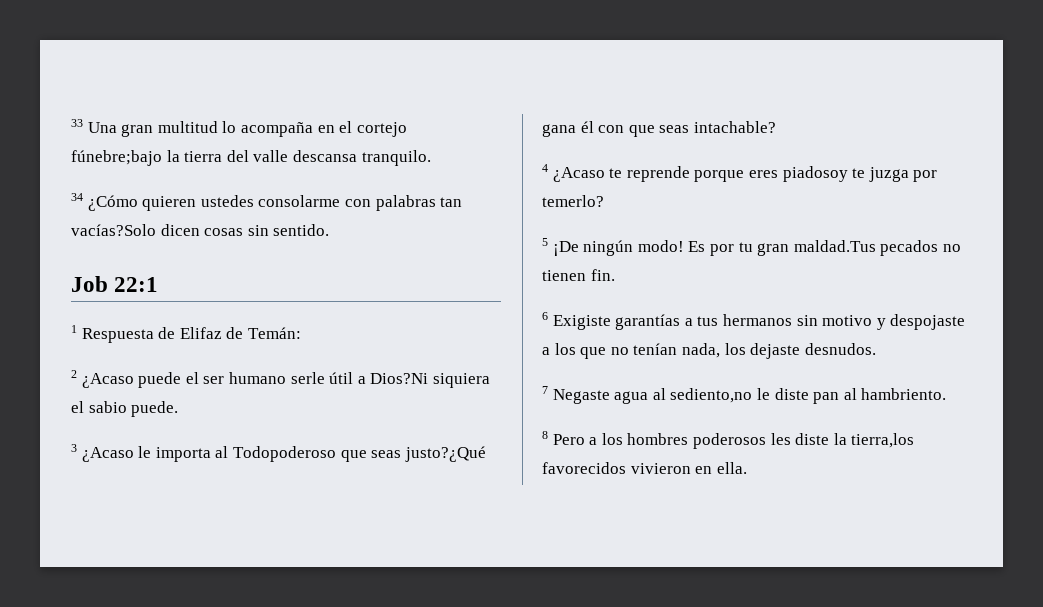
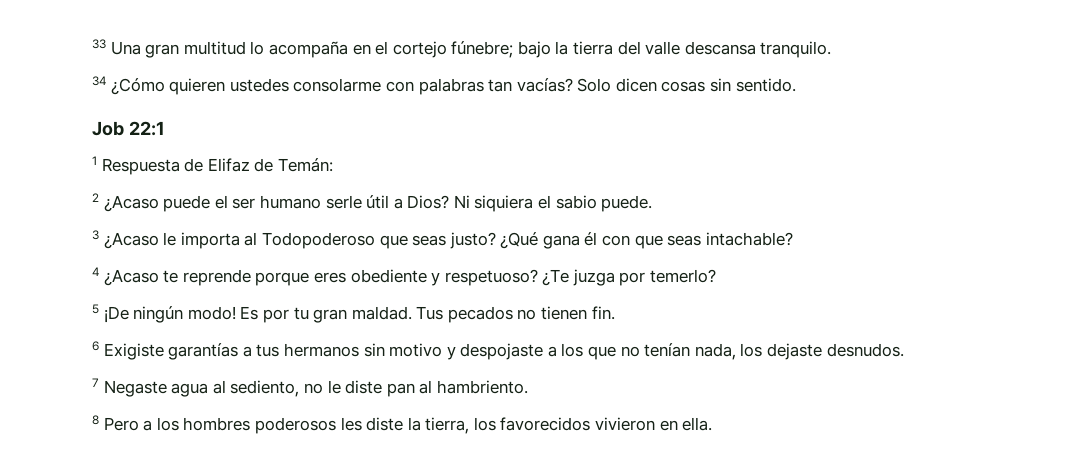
[71,150,162,166] fúnebre;bajo -> [451,41,551,58] fúnebre; bajo
[71,224,156,236] vacías?Solo -> [516,78,612,92] vacías? Solo
[370,373,429,384] Dios?Ni -> [407,195,470,209] Dios? Ni
[404,446,486,462] justo?¿Qué -> [449,232,539,249] justo? ¿Qué
[782,166,866,182] piadosoy te -> [350,269,570,286] obediente y respetuoso? ¿Te
[793,240,876,252] maldad.Tus -> [351,306,444,320] maldad. Tus
[670,388,753,403] sediento,no -> [230,380,323,397] sediento, no
[851,433,915,448] tierra,los -> [425,417,496,434] tierra, los

